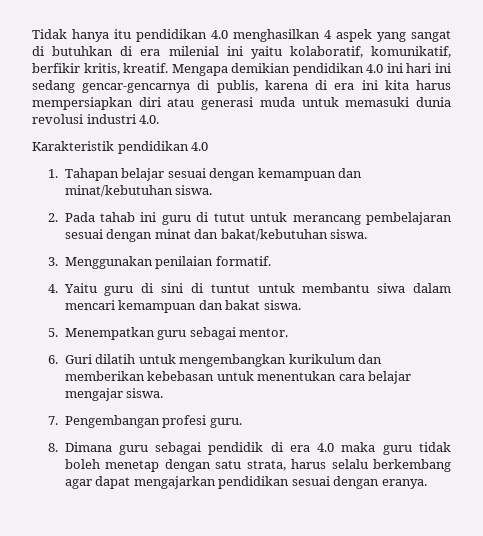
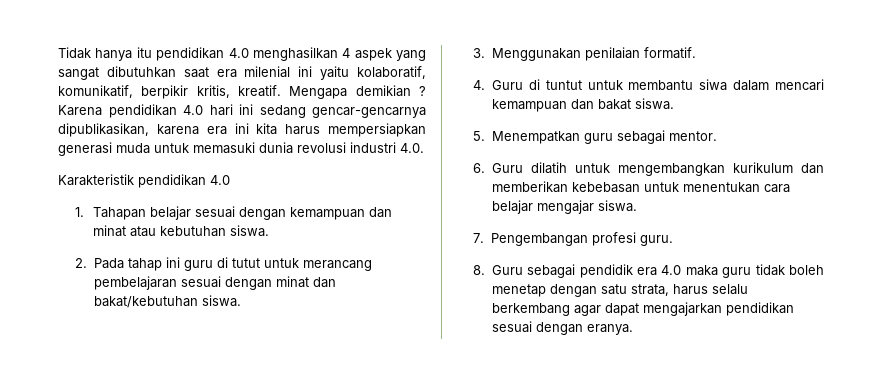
[32,46,133,56] di butuhkan di -> [106,66,209,78] dibutuhkan saat
[32,63,80,73] berfikir -> [141,85,189,99] berpikir
[292,63,403,76] pendidikan 4.0 ini -> [419,86,426,96] [58,104,203,118] ? Karena pendidikan 4.0
[197,80,328,93] di publis, karena di -> [58,123,199,137] dipublikasikan, karena
[138,97,195,107] diri atau -> (426, 130) none
[64,185,173,197] minat/kebutuhan -> [92,225,226,237] minat atau kebutuhan
[100,212,136,222] tahab -> [127,258,162,271] tahap
[63,283,184,296] Yaitu guru di sini -> [491,80,523,90] Guru
[64,354,92,364] Guri -> [491,163,523,173] Guru
[64,442,148,455] Dimana guru -> [491,265,523,275] Guru
[270,442,283,452] di -> (633, 271) none

